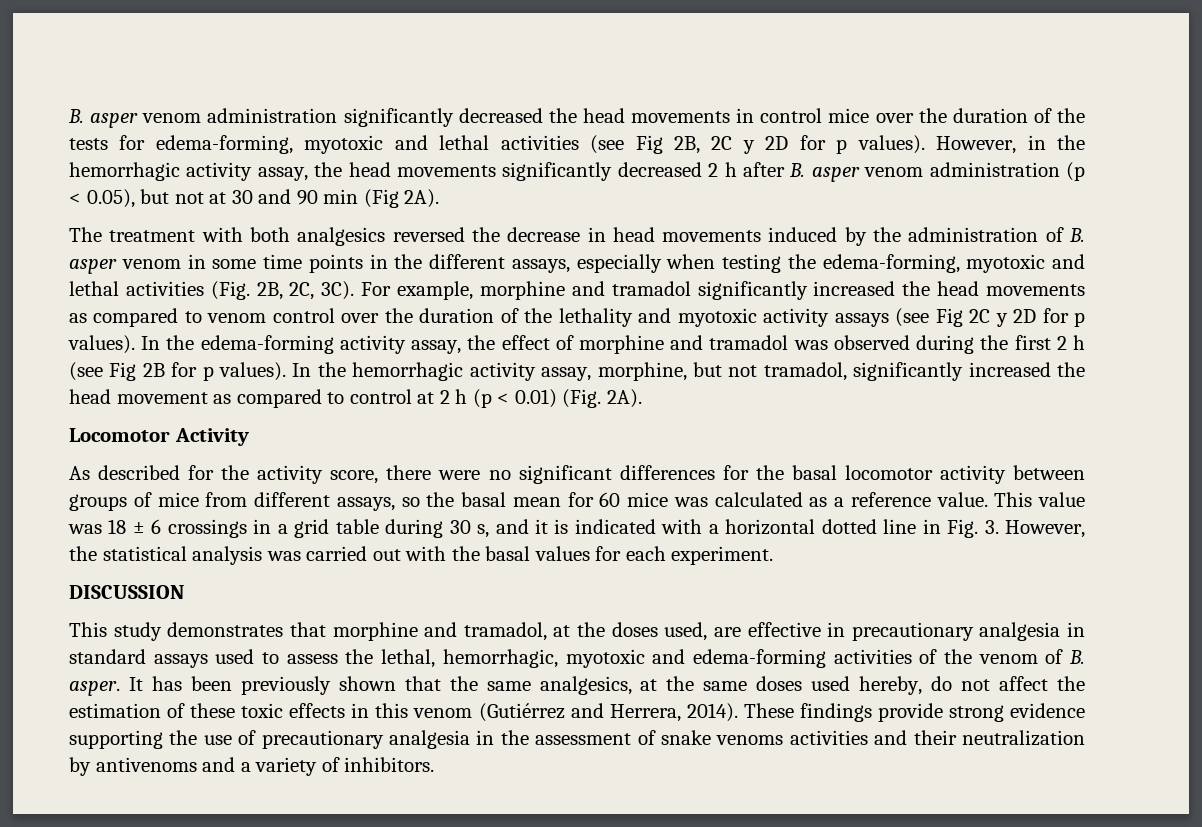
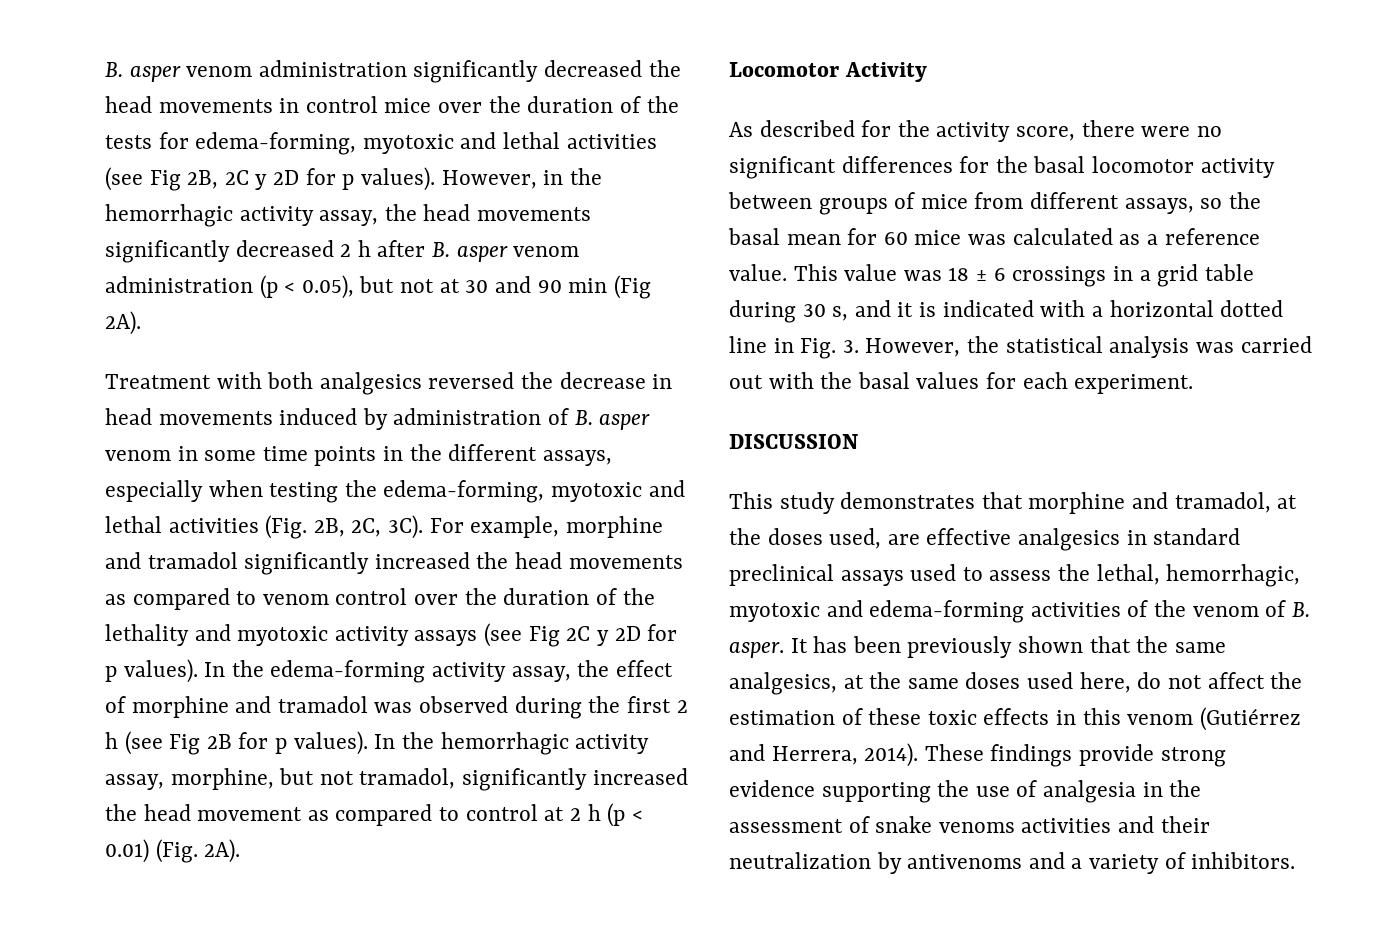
[69,227,196,242] The treatment -> [105,374,211,389] Treatment
[873,227,902,242] the -> (388, 419) none
[827,622,1061,641] in precautionary analgesia -> [1018,528,1121,551] analgesics
(146, 656) none -> [729,564,834,586] preclinical
[859,676,923,695] hereby, -> [1079,672,1131,693] here,
[261,730,384,749] precautionary -> (1038, 788) none

